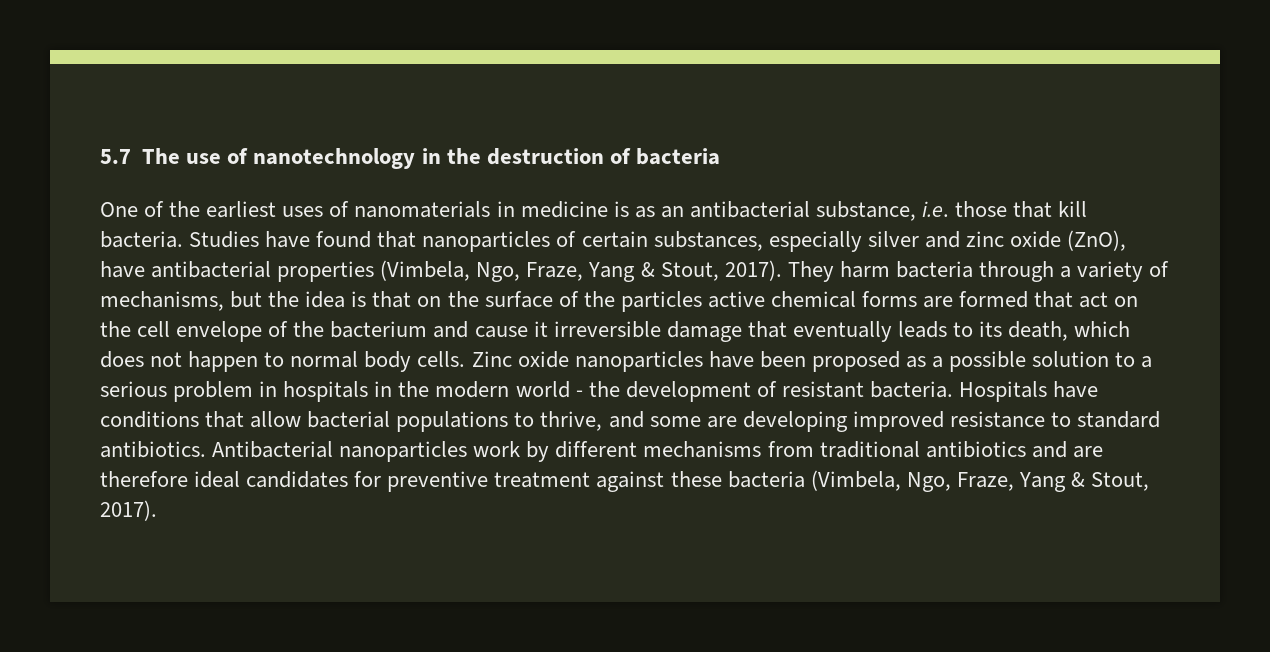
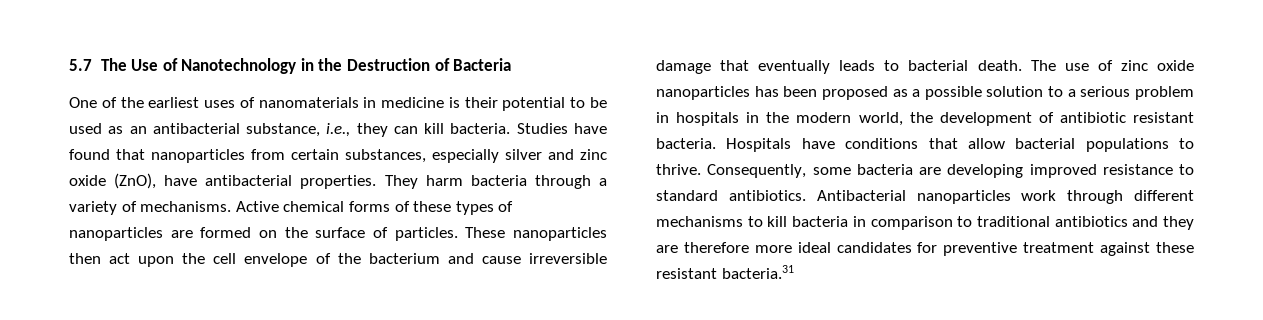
[186,148,720,169] use of nanotechnology in the destruction of bacteria -> [131,58,512,74] Use of Nanotechnology in the Destruction of Bacteria
(629, 209) none -> [464,97,607,111] [69,123,102,134] their potential to be used
[922,201,1053,218] i.e. those that -> [326,123,418,137] i.e., they can
[556,231,577,247] of -> [251,149,285,160] from
[277,260,782,282] properties (Vimbela, Ngo, Fraze, Yang & Stout, 2017). -> [300,175,377,189] properties.
[100,291,1139,312] mechanisms, but the idea is that on the surface of the particles active chemical forms are formed that act on -> [140,201,514,215] [69,227,607,241] [69,253,175,267] mechanisms. Active chemical forms of these types of nanoparticles are formed on the surface of particles. These nanoparticles then act upon
[533,321,548,337] it -> (521, 260) none
[979,321,1131,341] [100,351,512,372] its death, which does not happen to normal body cells. Zinc -> [908,60,1148,71] bacterial death. The use of zinc
[708,351,754,368] have -> [754,86,779,97] has
[515,381,583,398] world - -> [858,112,903,126] world,
(777, 389) none -> [1059,112,1126,123] antibiotic
[540,411,701,431] thrive, and some -> [656,164,913,178] thrive. Consequently, some bacteria
[526,441,550,462] by -> [1067,190,1124,204] through
[767,441,814,457] from -> [747,216,973,230] to kill bacteria in comparison to
(1067, 449) none -> [1163,216,1194,230] they
(188, 479) none -> [754,245,792,253] more
[727,470,1150,492] [100,500,157,521] bacteria (Vimbela, Ngo, Fraze, Yang & Stout, 2017). -> [656,265,794,279] resistant bacteria.31

